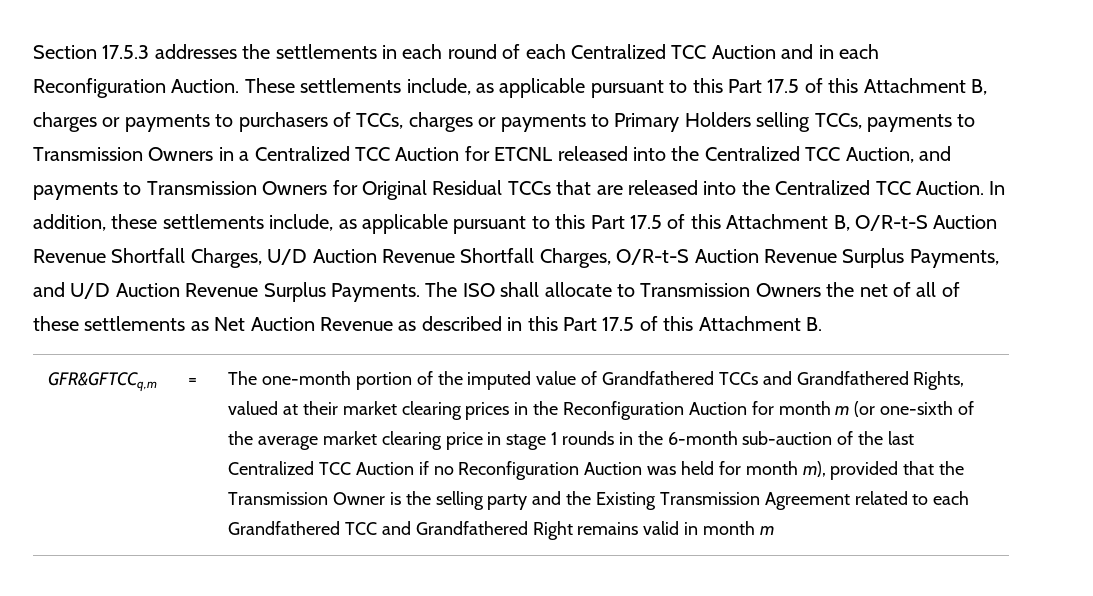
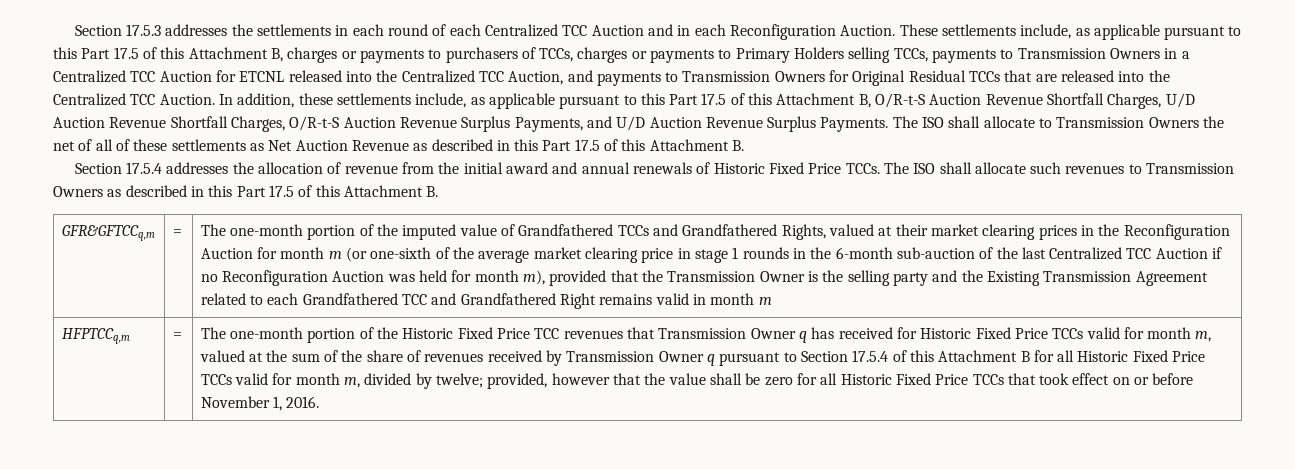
(822, 324) none -> [74,162,1235,174] [53,185,439,197] // Section 17.5.4 addresses the allocation of revenue from the initial award and annual renewals of Historic Fixed Price TCCs. The ISO shall allocate such revenues to Transmission Owners as described in this Part 17.5 of this Attachment B.
(774, 530) none -> [61,328,130,344] [172,332,182,339] [200,327,1212,343] [199,350,1206,366] [200,373,1194,389] [200,396,320,411] // HFPTCCq,m | = | The one-month portion of the Historic Fixed Price TCC revenues that Transmission Owner q has received for Historic Fixed Price TCCs valid for month m, valued at the sum of the share of revenues received by Transmission Owner q pursuant to Section 17.5.4 of this Attachment B for all Historic Fixed Price TCCs valid for month m, divided by twelve; provided, however that the value shall be zero for all Historic Fixed Price TCCs that took effect on or before November 1, 2016.

